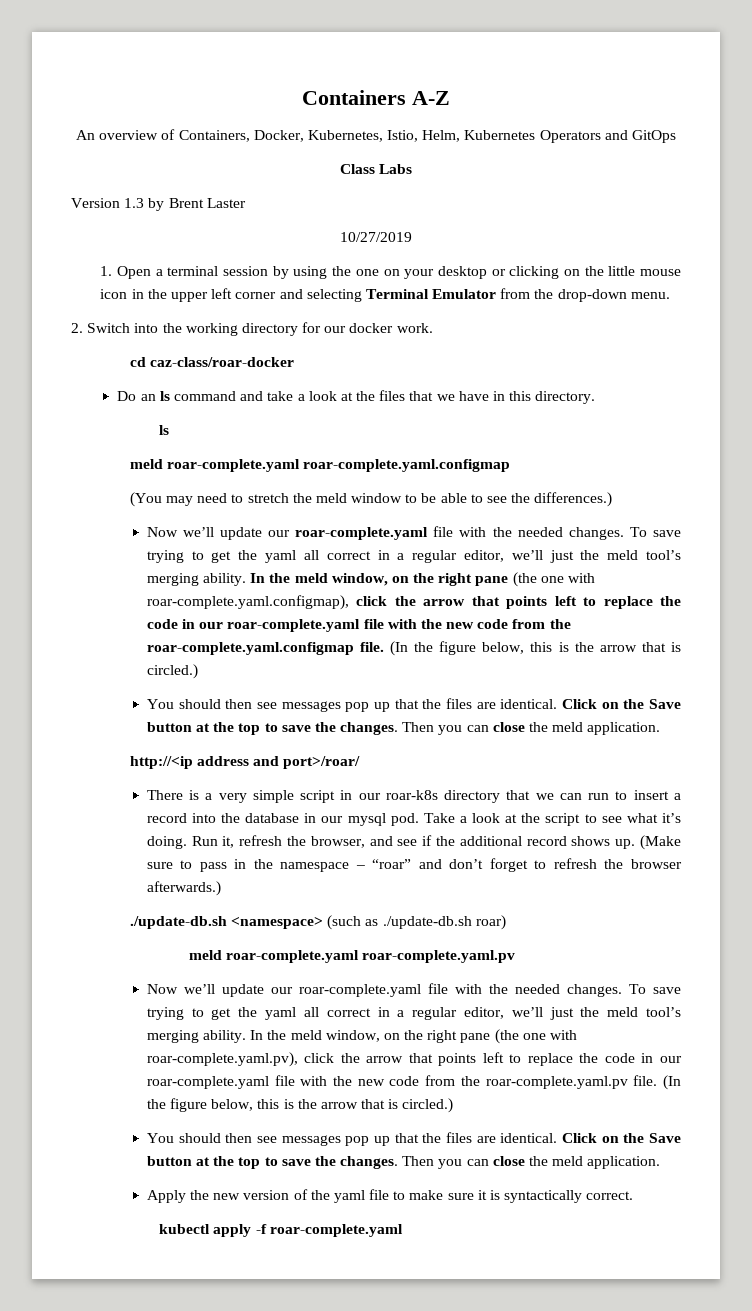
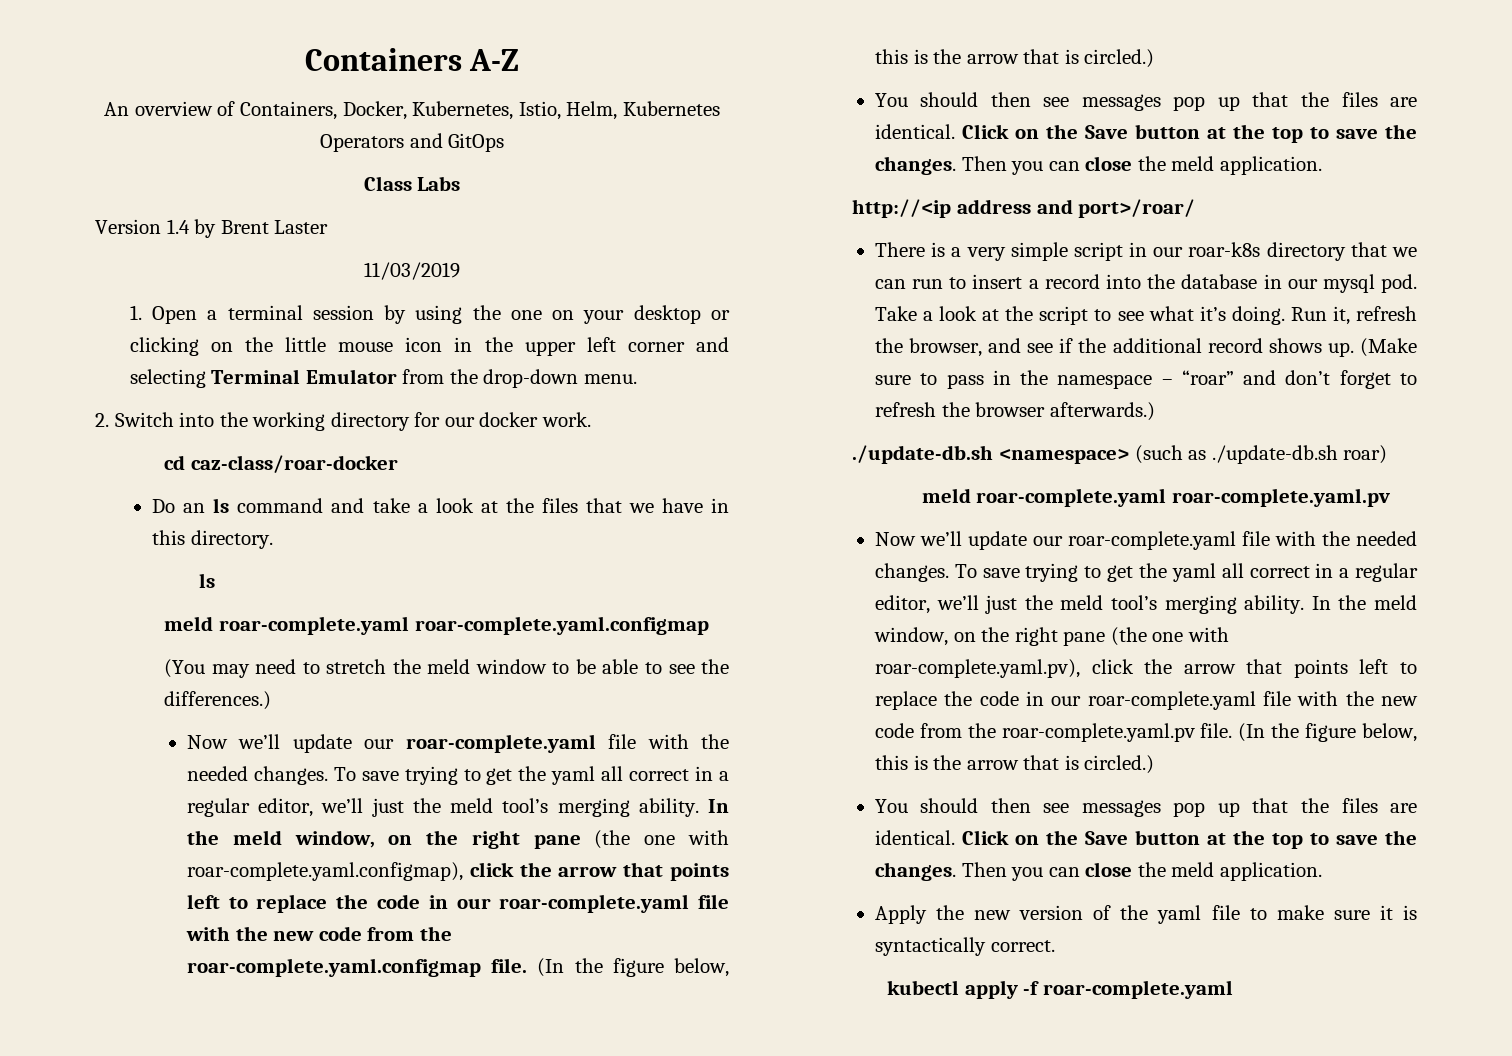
[124,198,145,208] 1.3 -> [166,219,190,234] 1.4
[340,232,412,242] 10/27/2019 -> [364,262,460,280] 11/03/2019

